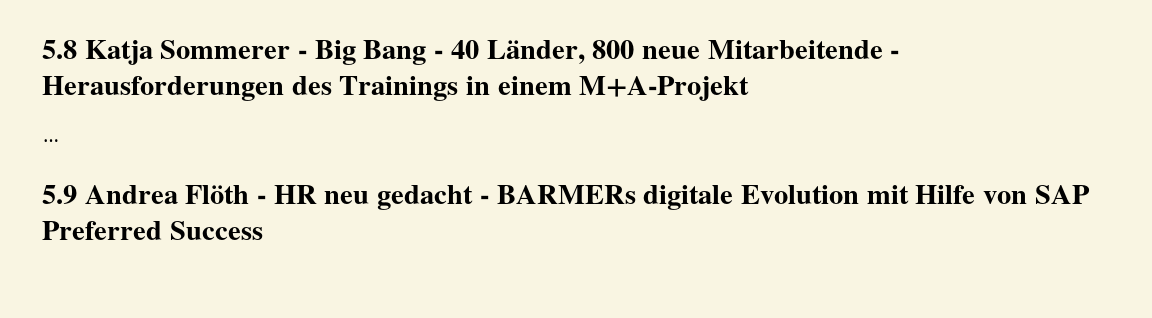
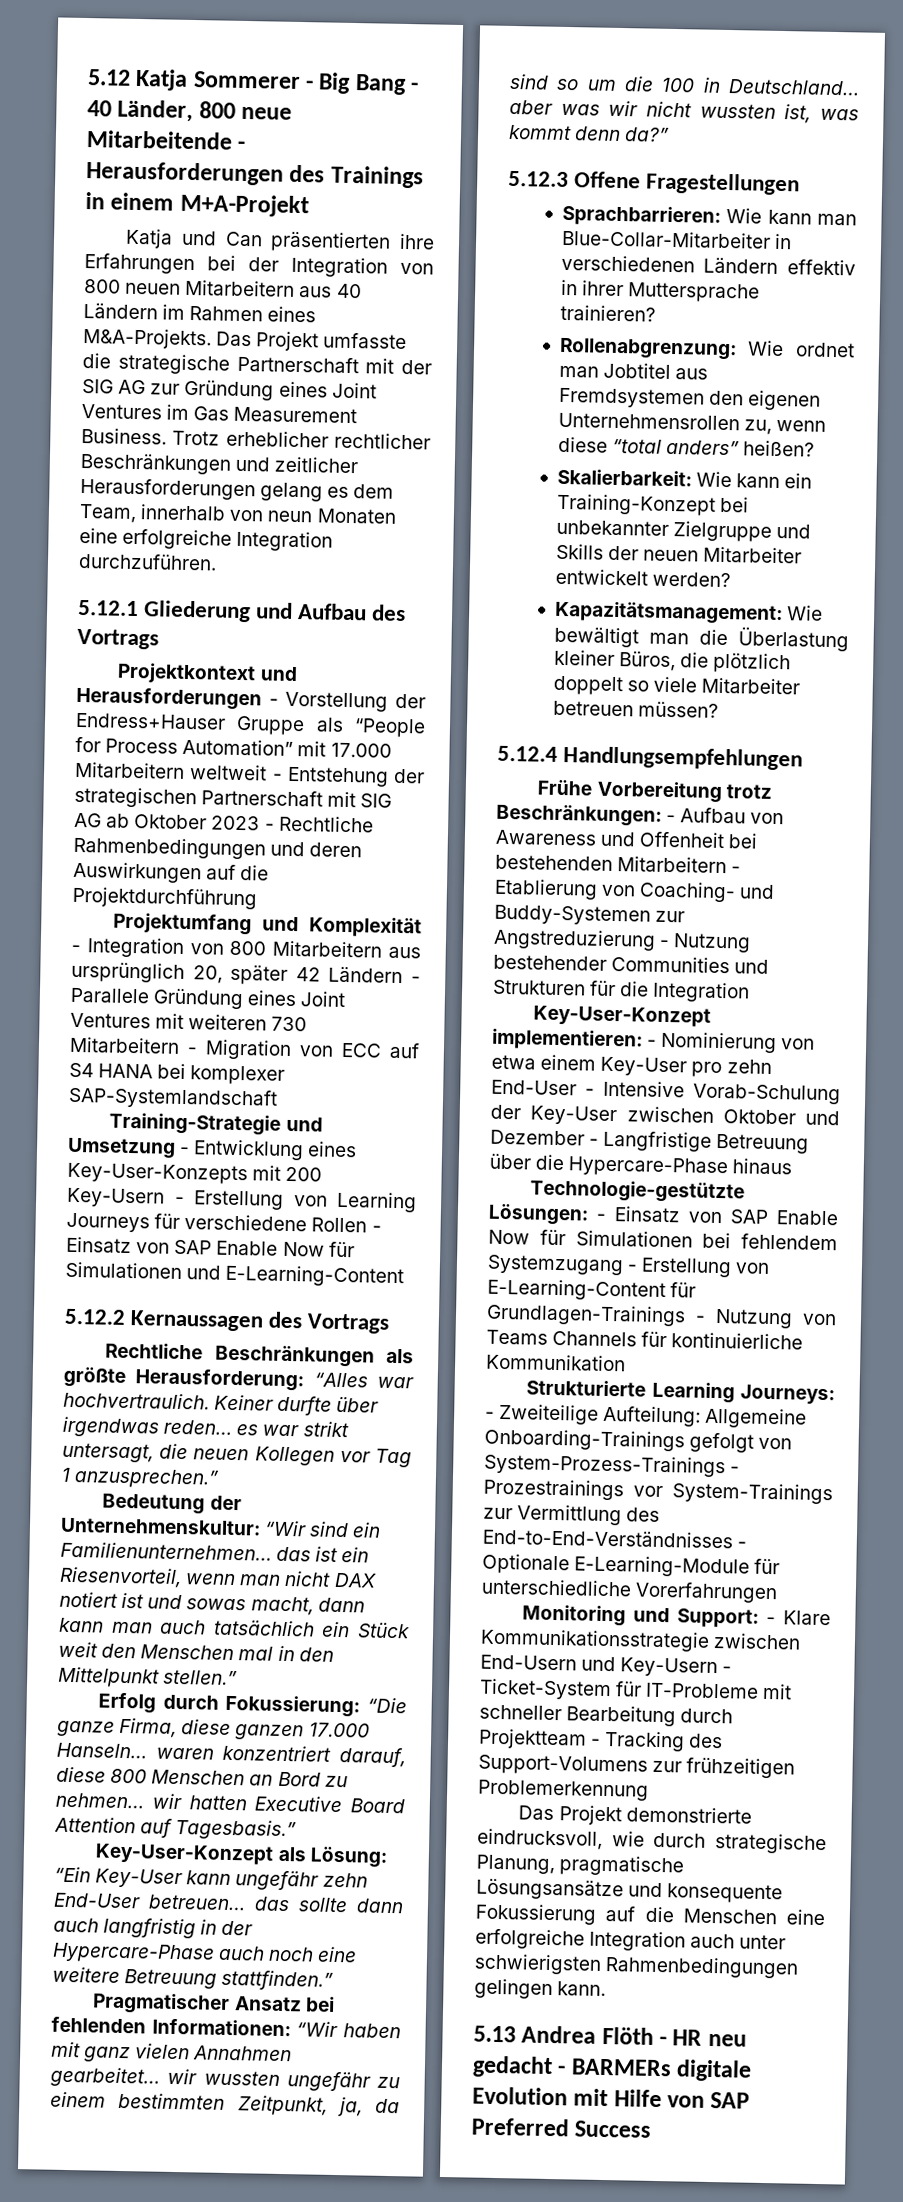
[42,40,77,59] 5.8 -> [87,69,131,86] 5.12
[42,139,59,142] [42,185,77,204] … // 5.9 -> [125,228,435,253] [84,253,434,278] [84,278,362,299] [83,302,317,323] [83,327,408,352] [82,352,432,375] [82,378,377,401] [81,403,358,424] [81,427,431,450] [80,452,359,475] [80,477,395,502] [79,503,397,524] [79,527,334,552] [78,552,217,571] [78,599,407,623] [77,628,159,650] [117,662,298,685] [76,686,427,712] [75,712,426,738] [75,736,392,758] [74,761,425,787] [74,786,393,809] [74,812,374,833] [73,836,363,860] [73,861,270,884] [72,886,257,910] [113,912,422,938] [71,937,422,959] [71,961,422,985] [70,987,347,1010] [70,1012,308,1032] [69,1036,420,1060] [69,1062,286,1085] [68,1086,278,1110] [109,1112,323,1136] [67,1137,358,1161] [67,1162,323,1185] [66,1187,417,1213] [66,1212,382,1233] [66,1236,355,1258] [65,1261,405,1288] [64,1308,390,1334] [105,1342,414,1368] [63,1366,414,1392] [63,1391,380,1416] [62,1416,349,1438] [62,1442,412,1468] [61,1467,221,1489] [102,1493,242,1515] [60,1517,382,1538] [60,1541,370,1563] [59,1566,377,1589] [59,1591,365,1616] [59,1617,411,1639] [58,1641,334,1662] [58,1666,239,1688] [98,1692,408,1718] [57,1717,370,1741] [56,1742,407,1768] [56,1766,348,1788] [55,1792,405,1814] [54,1816,298,1841] [95,1843,388,1868] [54,1866,368,1891] [53,1892,404,1914] [53,1917,254,1939] [52,1942,358,1964] [52,1966,335,1991] [92,1992,335,2016] [51,2016,402,2039] [51,2041,293,2063] [50,2066,400,2092] [50,2091,400,2117] [509,73,860,96] [509,99,859,124] [508,124,671,142] [508,170,801,196] [561,204,857,227] [561,229,793,250] [560,254,856,276] [560,279,761,303] [559,304,656,322] [558,337,855,361] [558,362,709,380] [557,387,822,411] [557,412,827,435] [557,436,816,457] [556,468,813,489] [556,493,750,516] [555,519,812,542] [555,543,803,564] [554,568,732,588] [553,600,824,626] [553,626,849,652] [553,649,792,674] [552,675,801,696] [552,700,720,718] [497,745,804,771] [537,779,772,803] [496,803,785,827] [495,829,759,849] [495,854,742,874] [494,878,776,903] [494,904,686,926] [493,928,752,953] [493,954,770,974] [493,979,751,1003] [533,1005,712,1027] [492,1028,816,1054] [491,1054,772,1078] [491,1079,841,1105] [490,1104,840,1126] [490,1129,810,1154] [489,1153,793,1178] [530,1179,746,1204] [488,1203,839,1226] [488,1229,838,1251] [487,1254,771,1278] [487,1278,697,1302] [486,1303,837,1329] [486,1329,804,1350] [486,1353,626,1372] [526,1379,835,1405] [485,1403,808,1429] [484,1428,793,1453] [484,1453,741,1478] [483,1478,833,1505] [483,1504,661,1526] [482,1528,748,1549] [482,1553,781,1578] [481,1578,779,1604] [522,1604,831,1628] [480,1628,802,1652] [480,1654,733,1678] [479,1678,793,1701] [479,1704,734,1727] [478,1728,724,1752] [478,1754,796,1779] [477,1779,649,1801] [518,1805,752,1826] [477,1828,827,1855] [476,1854,685,1877] [476,1878,784,1904] [475,1903,825,1926] [475,1928,787,1952] [474,1953,800,1979] [474,1978,607,2000] [473,2025,516,2043] Katja und Can präsentierten ihre Erfahrungen bei der Integration von 800 neuen Mitarbeitern aus 40 Ländern im Rahmen eines M&A-Projekts. Das Projekt umfasste die strategische Partnerschaft mit der SIG AG zur Gründung eines Joint Ventures im Gas Measurement Business. Trotz erheblicher rechtlicher Beschränkungen und zeitlicher Herausforderungen gelang es dem Team, innerhalb von neun Monaten eine erfolgreiche Integration durchzuführen. // 5.12.1 Gliederung und Aufbau des Vortrags // Projektkontext und Herausforderungen - Vorstellung der Endress+Hauser Gruppe als “People for Process Automation” mit 17.000 Mitarbeitern weltweit - Entstehung der strategischen Partnerschaft mit SIG AG ab Oktober 2023 - Rechtliche Rahmenbedingungen und deren Auswirkungen auf die Projektdurchführung // Projektumfang und Komplexität - Integration von 800 Mitarbeitern aus ursprünglich 20, später 42 Ländern - Parallele Gründung eines Joint Ventures mit weiteren 730 Mitarbeitern - Migration von ECC auf S4 HANA bei komplexer SAP-Systemlandschaft // Training-Strategie und Umsetzung - Entwicklung eines Key-User-Konzepts mit 200 Key-Usern - Erstellung von Learning Journeys für verschiedene Rollen - Einsatz von SAP Enable Now für Simulationen und E-Learning-Content // 5.12.2 Kernaussagen des Vortrags // Rechtliche Beschränkungen als größte Herausforderung: “Alles war hochvertraulich. Keiner durfte über irgendwas reden… es war strikt untersagt, die neuen Kollegen vor Tag 1 anzusprechen.” // Bedeutung der Unternehmenskultur: “Wir sind ein Familienunternehmen… das ist ein Riesenvorteil, wenn man nicht DAX notiert ist und sowas macht, dann kann man auch tatsächlich ein Stück weit den Menschen mal in den Mittelpunkt stellen.” // Erfolg durch Fokussierung: “Die ganze Firma, diese ganzen 17.000 Hanseln… waren konzentriert darauf, diese 800 Menschen an Bord zu nehmen… wir hatten Executive Board Attention auf Tagesbasis.” // Key-User-Konzept als Lösung: “Ein Key-User kann ungefähr zehn End-User betreuen… das sollte dann auch langfristig in der Hypercare-Phase auch noch eine weitere Betreuung stattfinden.” // Pragmatischer Ansatz bei fehlenden Informationen: “Wir haben mit ganz vielen Annahmen gearbeitet… wir wussten ungefähr zu einem bestimmten Zeitpunkt, ja, da sind so um die 100 in Deutschland… aber was wir nicht wussten ist, was kommt denn da?” // 5.12.3 Offene Fragestellungen // Sprachbarrieren: Wie kann man Blue-Collar-Mitarbeiter in verschiedenen Ländern effektiv in ihrer Muttersprache trainieren? // Rollenabgrenzung: Wie ordnet man Jobtitel aus Fremdsystemen den eigenen Unternehmensrollen zu, wenn diese “total anders” heißen? // Skalierbarkeit: Wie kann ein Training-Konzept bei unbekannter Zielgruppe und Skills der neuen Mitarbeiter entwickelt werden? // Kapazitätsmanagement: Wie bewältigt man die Überlastung kleiner Büros, die plötzlich doppelt so viele Mitarbeiter betreuen müssen? // 5.12.4 Handlungsempfehlungen // Frühe Vorbereitung trotz Beschränkungen: - Aufbau von Awareness und Offenheit bei bestehenden Mitarbeitern - Etablierung von Coaching- und Buddy-Systemen zur Angstreduzierung - Nutzung bestehender Communities und Strukturen für die Integration // Key-User-Konzept implementieren: - Nominierung von etwa einem Key-User pro zehn End-User - Intensive Vorab-Schulung der Key-User zwischen Oktober und Dezember - Langfristige Betreuung über die Hypercare-Phase hinaus // Technologie-gestützte Lösungen: - Einsatz von SAP Enable Now für Simulationen bei fehlendem Systemzugang - Erstellung von E-Learning-Content für Grundlagen-Trainings - Nutzung von Teams Channels für kontinuierliche Kommunikation // Strukturierte Learning Journeys: - Zweiteilige Aufteilung: Allgemeine Onboarding-Trainings gefolgt von System-Prozess-Trainings - Prozestrainings vor System-Trainings zur Vermittlung des End-to-End-Verständnisses - Optionale E-Learning-Module für unterschiedliche Vorerfahrungen // Monitoring und Support: - Klare Kommunikationsstrategie zwischen End-Usern und Key-Usern - Ticket-System für IT-Probleme mit schneller Bearbeitung durch Projektteam - Tracking des Support-Volumens zur frühzeitigen Problemerkennung // Das Projekt demonstrierte eindrucksvoll, wie durch strategische Planung, pragmatische Lösungsansätze und konsequente Fokussierung auf die Menschen eine erfolgreiche Integration auch unter schwierigsten Rahmenbedingungen gelingen kann. // 5.13

